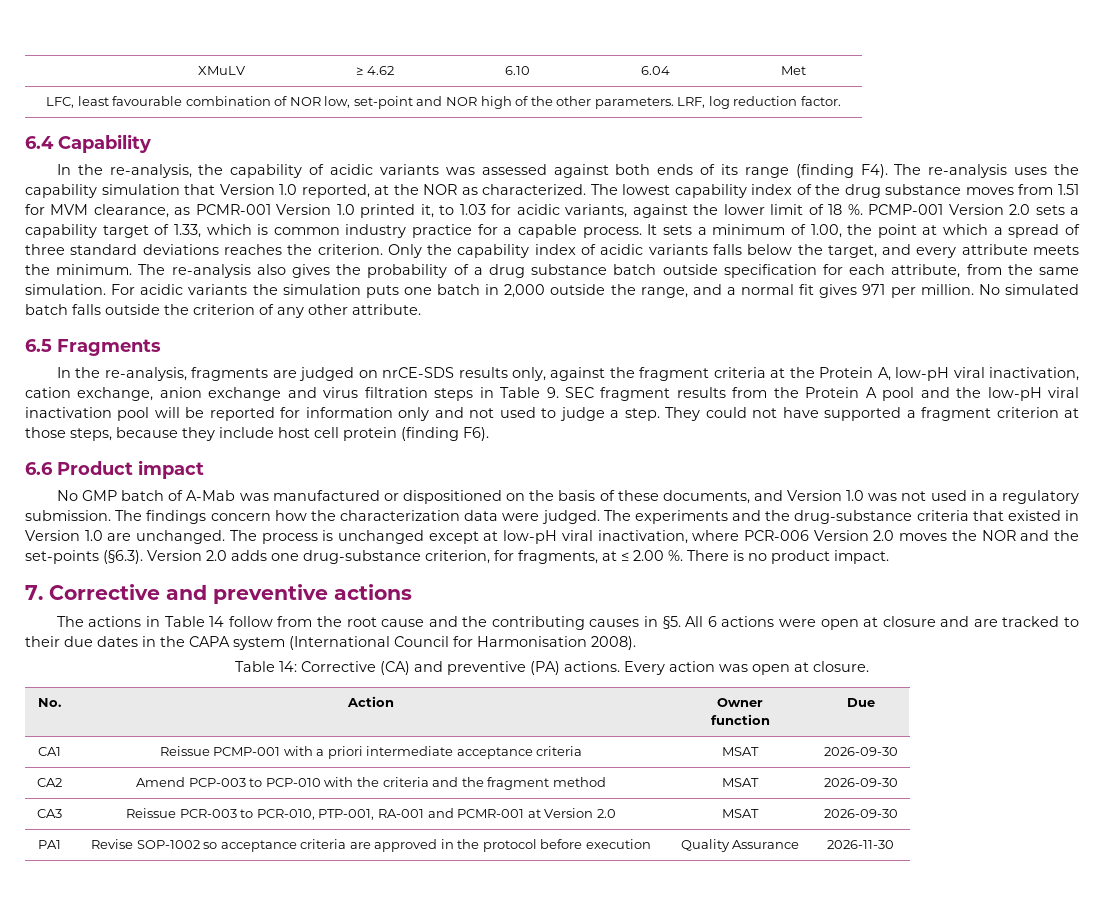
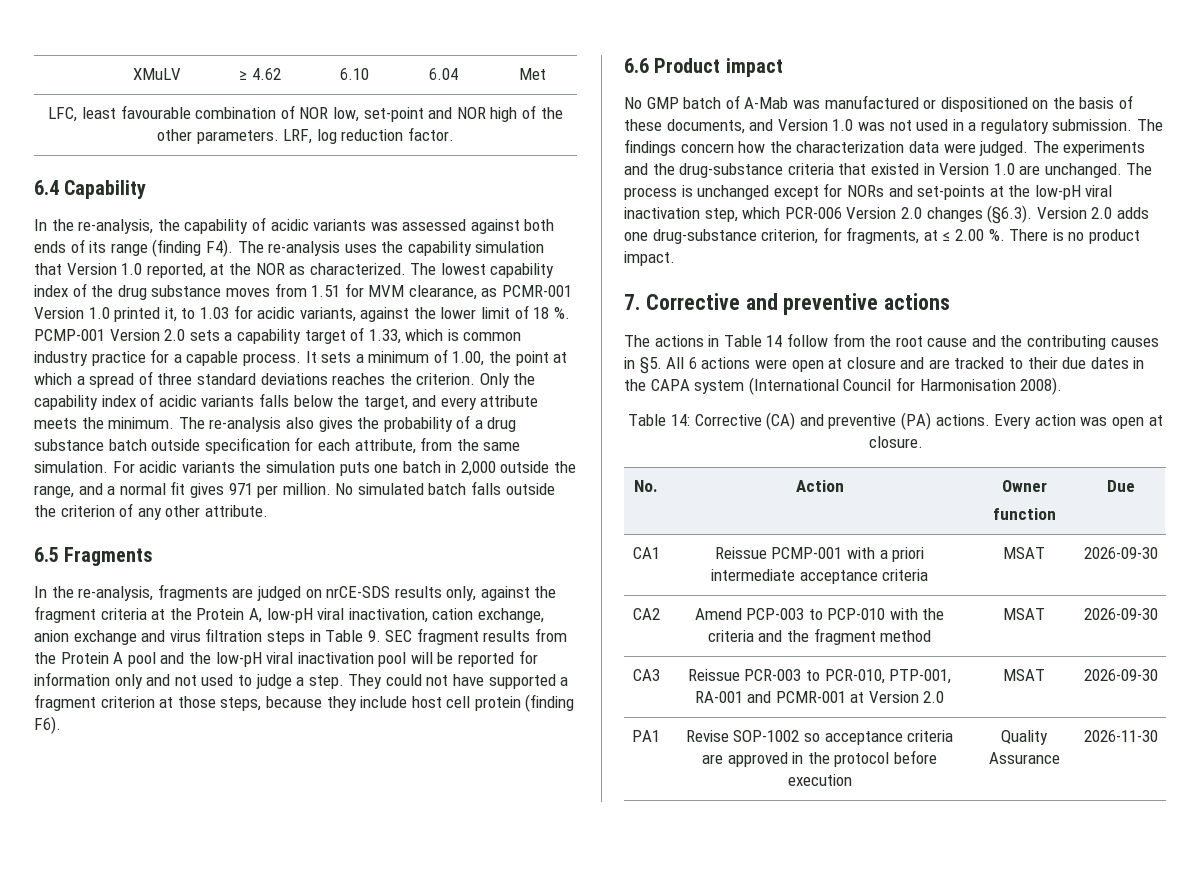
[483,530,1079,544] [25,550,99,564] at low-pH viral inactivation, where PCR-006 Version 2.0 moves the NOR and the set-points -> [823,183,1113,200] [624,207,983,222] for NORs and set-points at the low-pH viral inactivation step, which PCR-006 Version 2.0 changes

